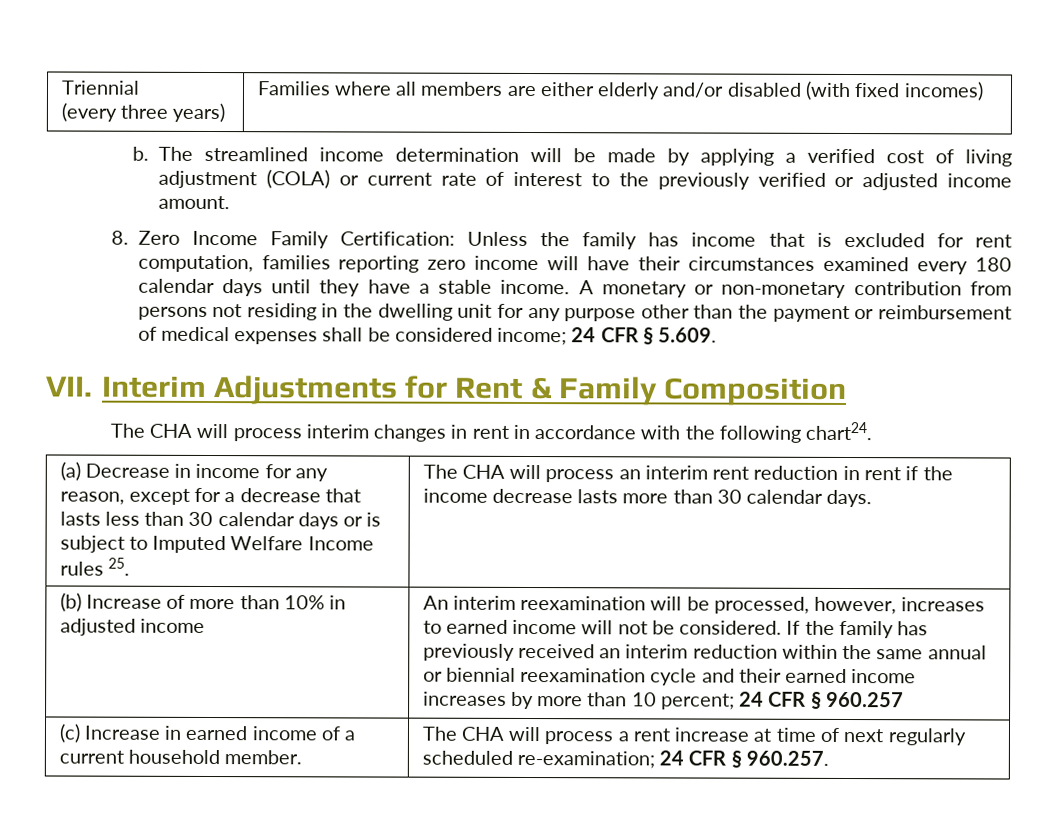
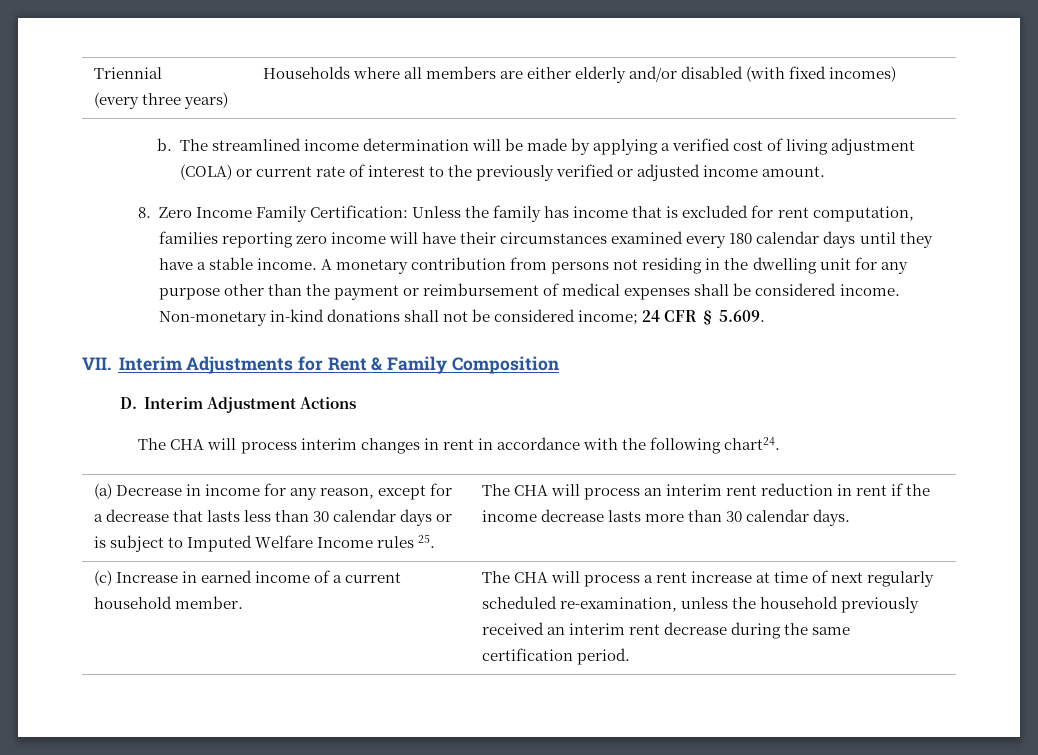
[256,81,331,96] Families -> [262,66,350,79] Households
[694,281,847,298] or non-monetary -> (409, 266) none
(493, 334) none -> [839,284,900,296] [158,309,576,326] income. Non-monetary in-kind donations shall not be considered
(848, 392) none -> [119,397,357,413] // D. Interim Adjustment Actions
[59,592,347,612] [59,618,205,636] [422,595,986,615] [422,619,929,639] [422,643,987,661] [422,667,917,686] [422,691,904,710] // (b) Increase of more than 10% in adjusted income | An interim reexamination will be processed, however, increases to earned income will not be considered. If the family has previously received an interim reduction within the same annual or biennial reexamination cycle and their earned income increases by more than 10 percent; 24 CFR § 960.257 -> (851, 517) none
[516,750,829,769] re-examination; 24 CFR § 960.257. -> [559,596,920,613] [481,622,851,639] [481,648,630,665] re-examination, unless the household previously received an interim rent decrease during the same certification period.

